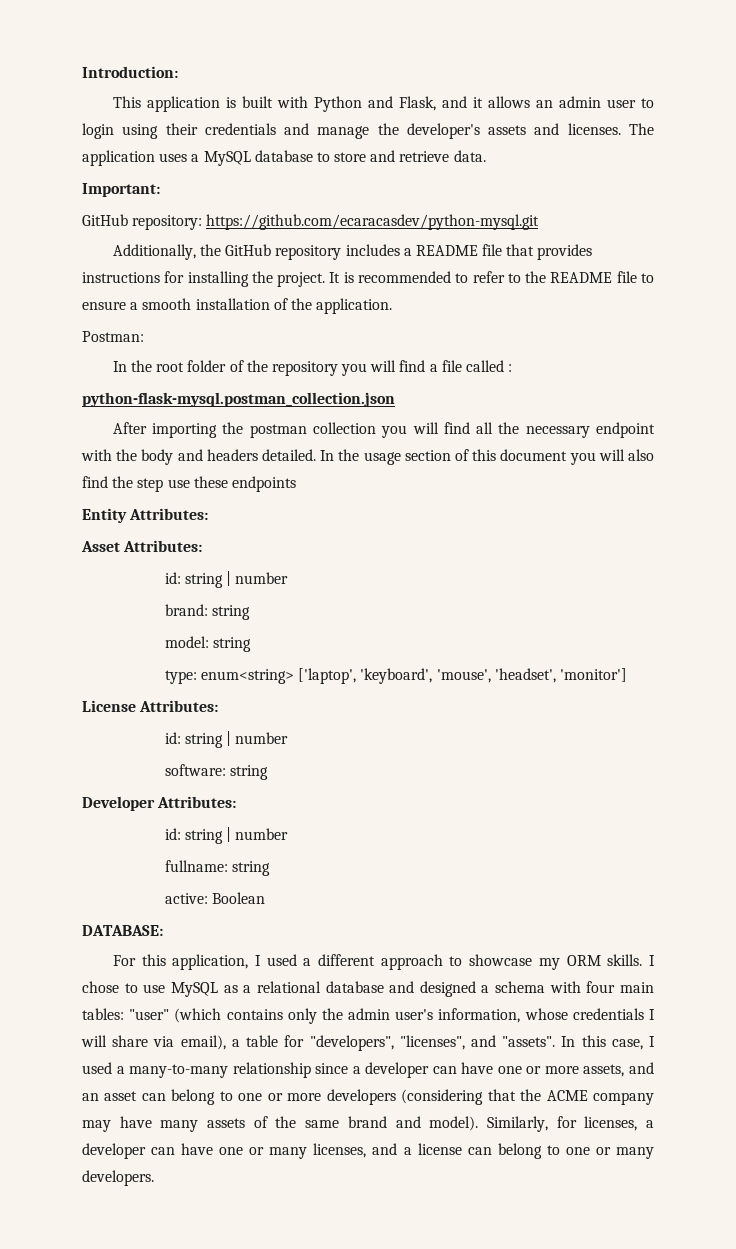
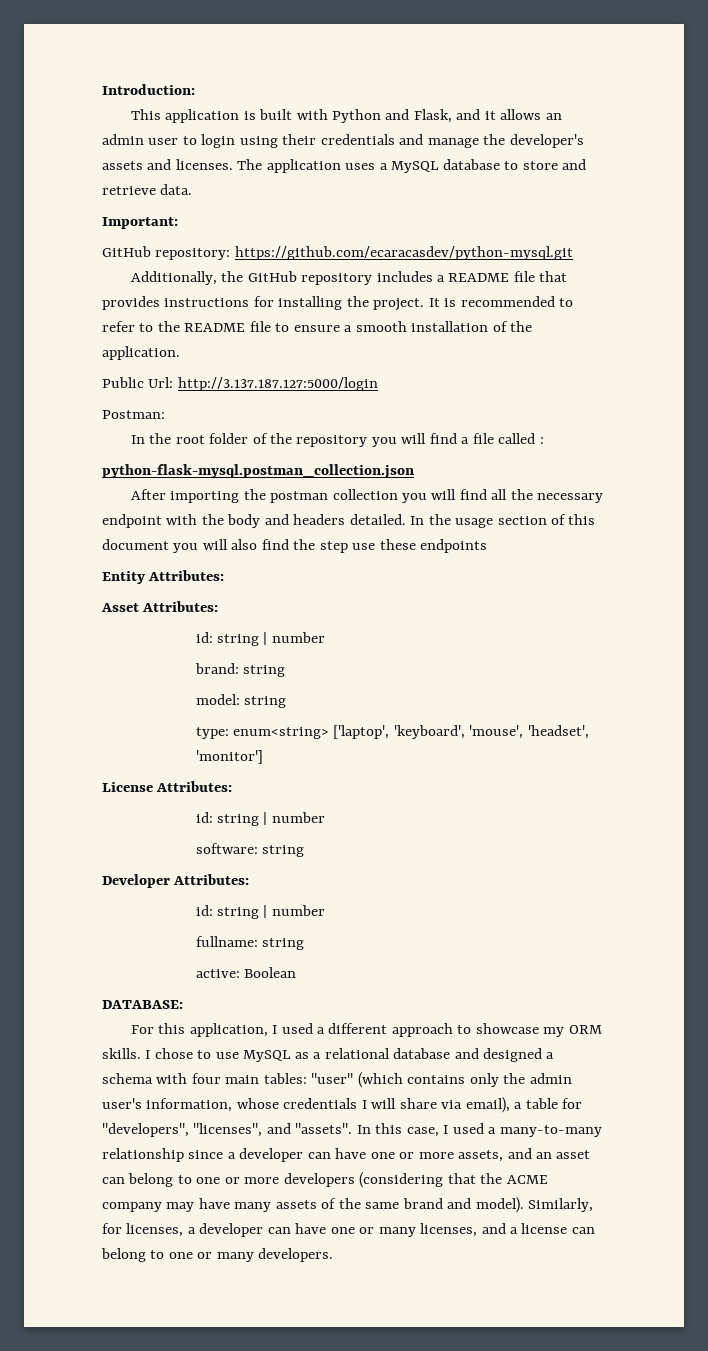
(393, 306) none -> [102,377,378,391] // Public Url: http://3.137.187.127:5000/login

